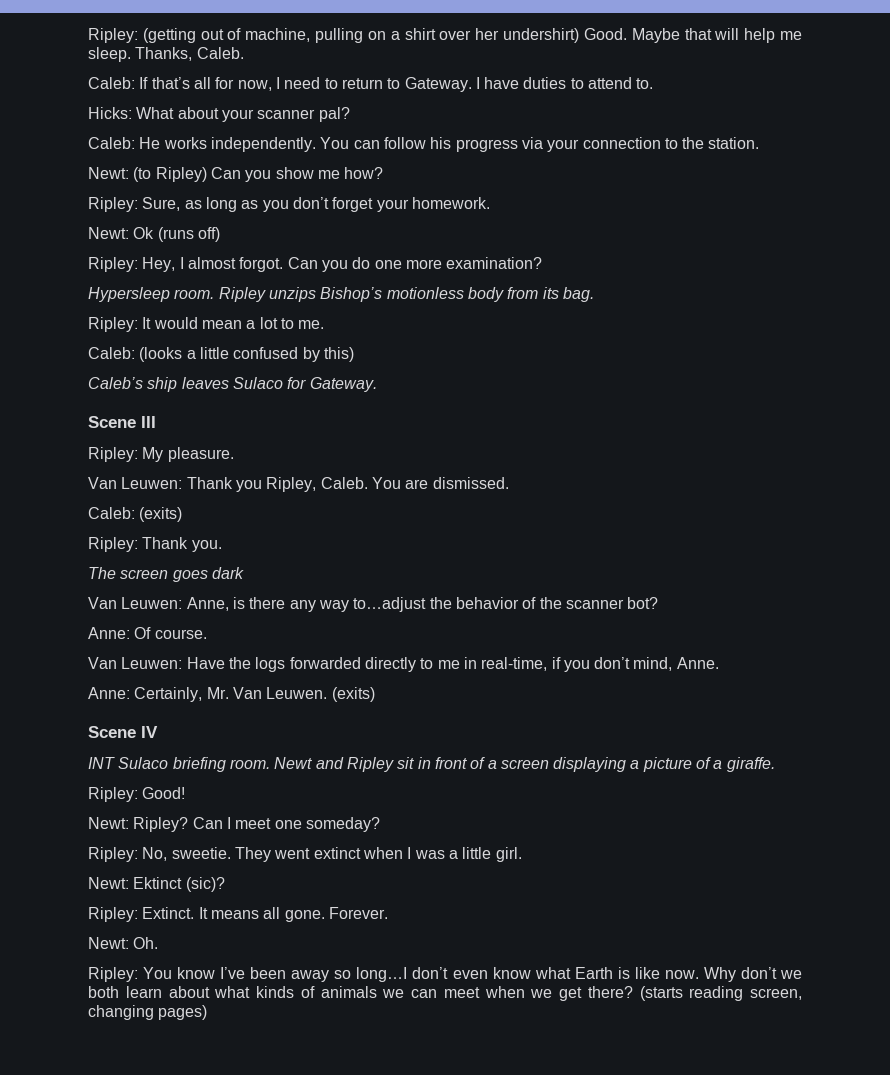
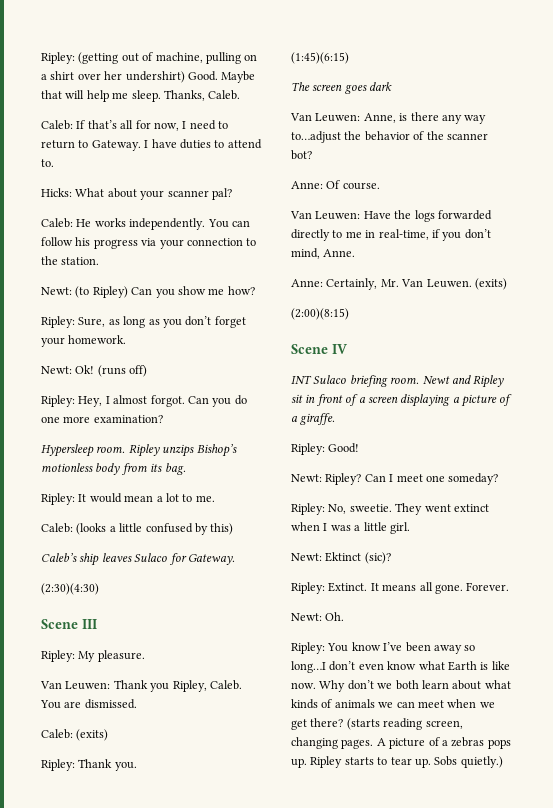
[133,227,155,239] Ok -> [75,365,95,374] Ok!
(377, 384) none -> [41,583,99,595] // (2:30)(4:30)
(222, 546) none -> [291,52,349,64] // (1:45)(6:15)
(375, 694) none -> [291,308,349,320] // (2:00)(8:15)
[158,1005,208,1020] pages) -> [341,737,511,749] [291,756,503,768] pages. A picture of a zebras pops up. Ripley starts to tear up. Sobs quietly.)

